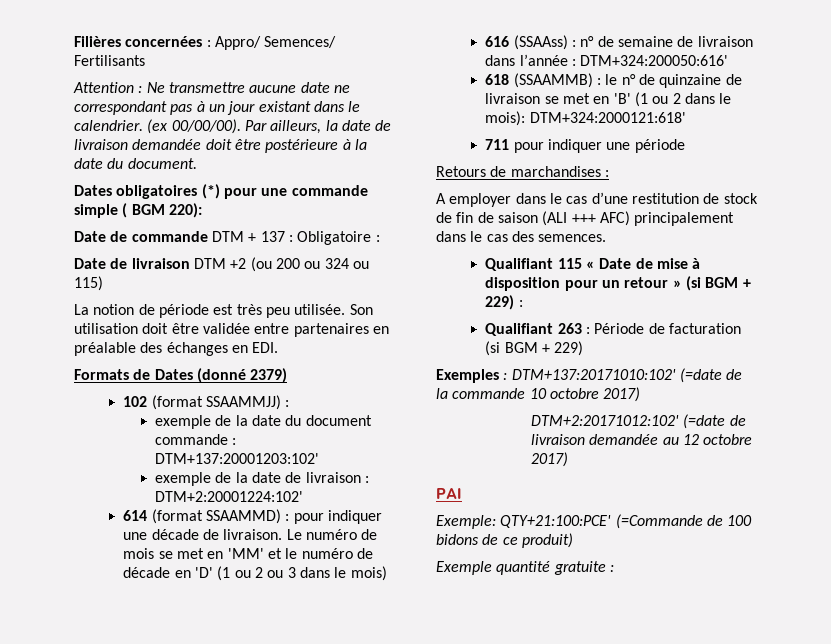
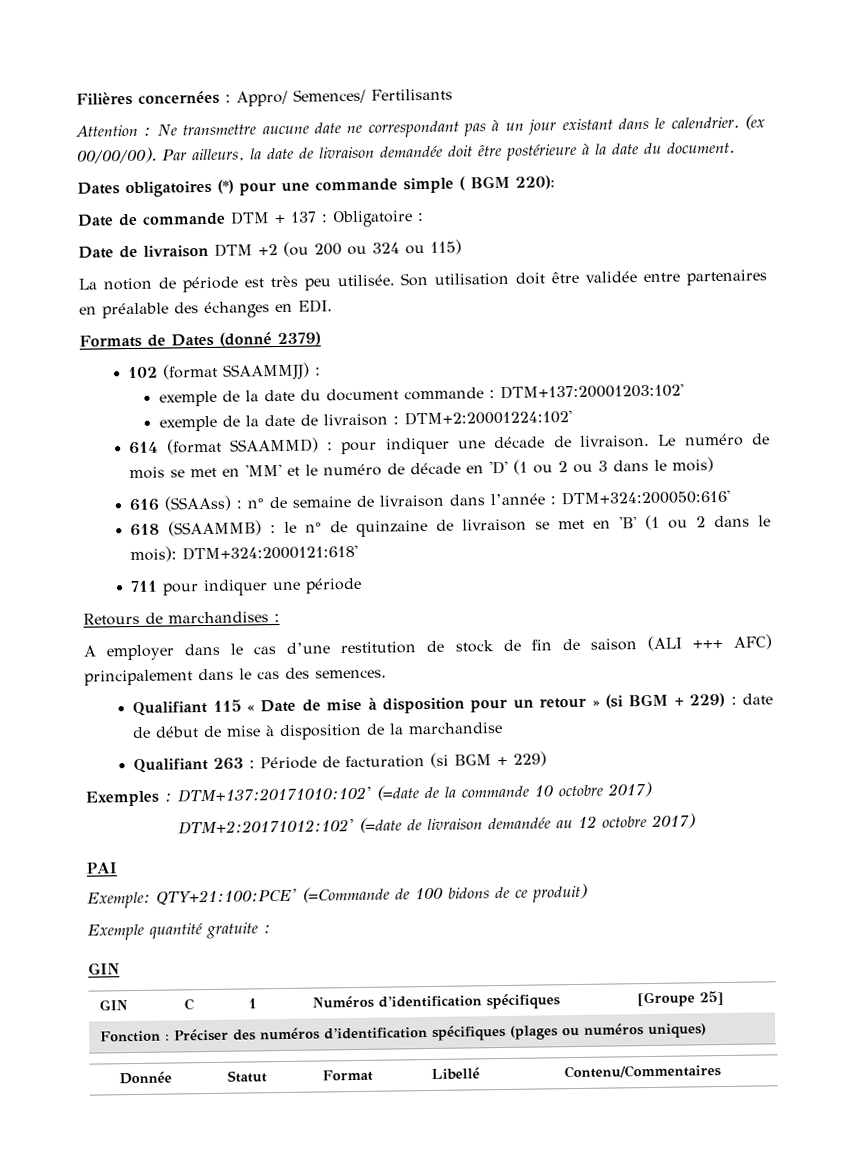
(523, 303) none -> [742,693,773,705] [132,721,504,741] date de début de mise à disposition de la marchandise
(614, 568) none -> [88,962,120,975] [98,999,128,1011] [183,998,194,1011] [247,998,257,1009] [311,993,560,1010] [636,991,724,1008] [99,1023,707,1043] [119,1071,172,1085] [227,1070,267,1083] [322,1069,373,1082] [430,1067,480,1080] [564,1064,721,1079] // GIN // GIN | C | 1 | Numéros d’identification spécifiques | [Groupe 25] // Fonction : Préciser des numéros d’identification spécifiques (plages ou numéros uniques) // Donnée | Statut | Format | Libellé | Contenu/Commentaires

